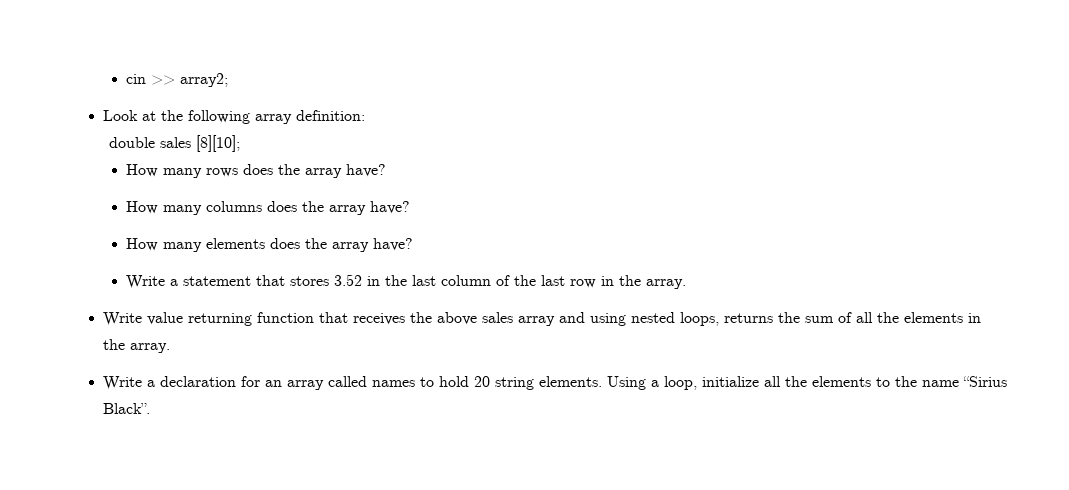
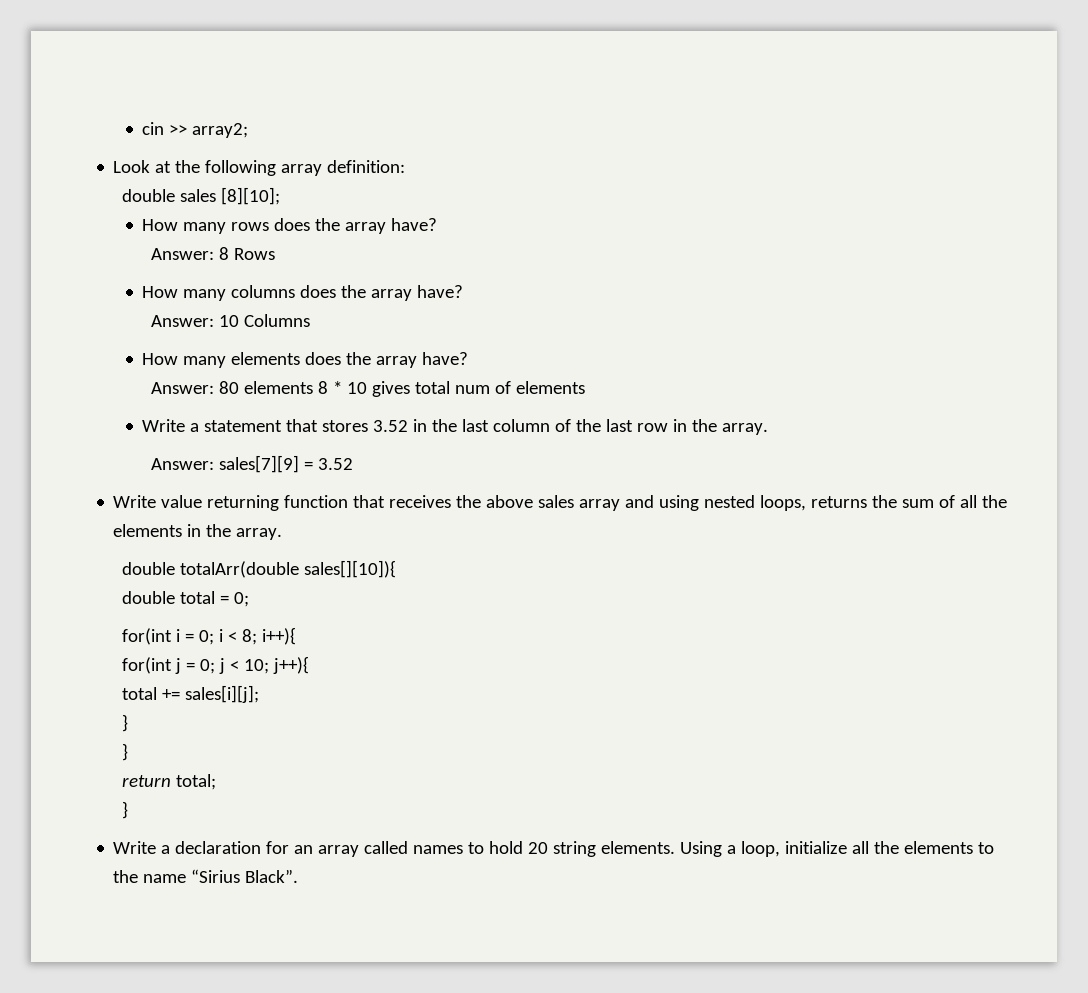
(387, 170) none -> [150,247,275,260] // Answer: 8 Rows
(411, 207) none -> [150,314,310,327] // Answer: 10 Columns
(414, 244) none -> [150,381,585,397] // Answer: 80 elements 8 * 10 gives total num of elements
(687, 284) none -> [150,455,353,473] // Answer: sales[7][9] = 3.52
(170, 348) none -> [121,560,396,578] [121,591,249,607] [121,627,296,645] [121,656,309,674] [121,685,259,703] [121,714,128,732] [121,743,128,761] [121,774,216,790] [121,801,128,819] // double totalArr(double sales[][10]){ // double total = 0; // for(int i = 0; i < 8; i++){ // for(int j = 0; j < 10; j++){ // total += sales[i][j]; // } // } // return total; // }

